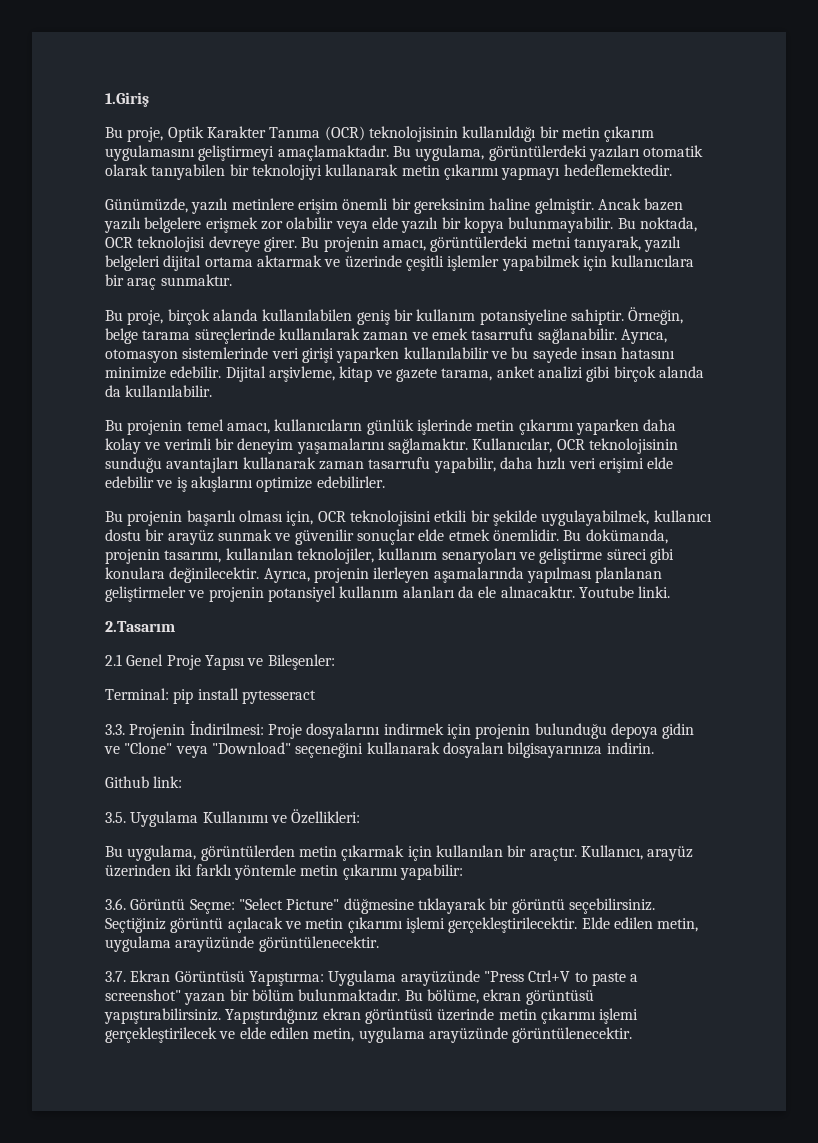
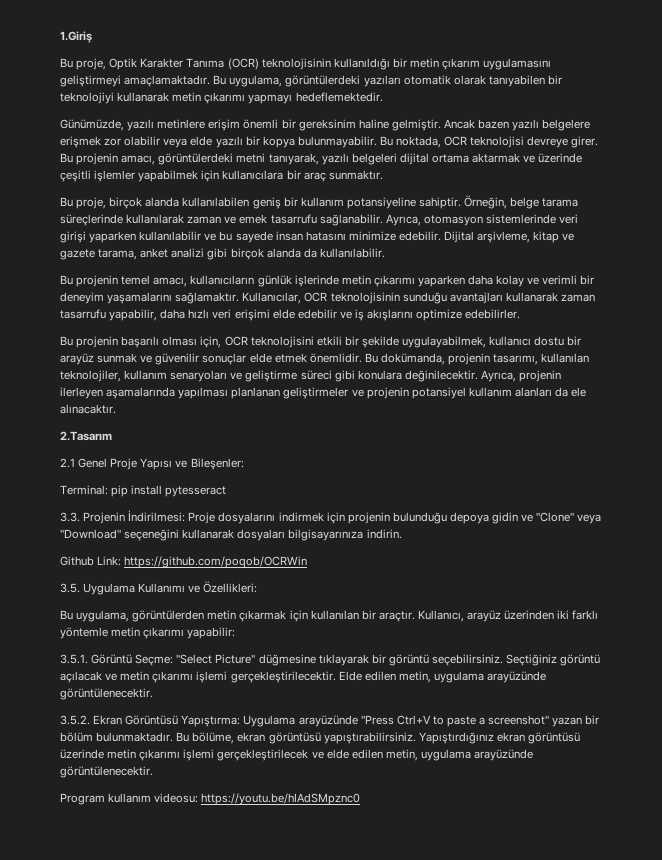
[578,586,671,598] Youtube linki. -> (116, 409) none
[153,776,183,788] link: -> [97,556,308,568] Link: https://github.com/poqob/OCRWin
[105,898,126,910] 3.6. -> [60,654,88,664] 3.5.1.
[105,971,126,982] 3.7. -> [60,715,90,725] 3.5.2.
(633, 1035) none -> [60,793,361,805] // Program kullanım videosu: https://youtu.be/hIAdSMpznc0

